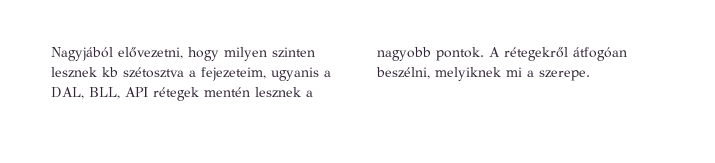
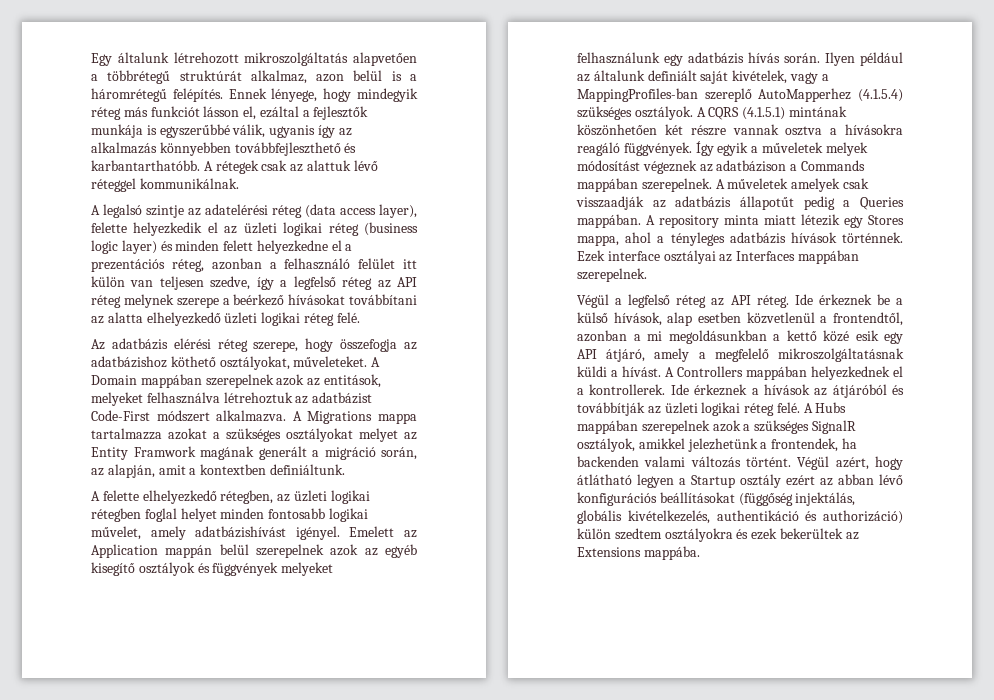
[51,47,315,61] [51,67,331,81] [51,87,313,101] [377,47,627,61] [376,67,590,81] Nagyjából elővezetni, hogy milyen szinten lesznek kb szétosztva a fejezeteim, ugyanis a DAL, BLL, API rétegek mentén lesznek a nagyobb pontok. A rétegekről átfogóan beszélni, melyiknek mi a szerepe. -> [91,52,417,66] [91,70,417,84] [91,88,419,102] [91,106,369,120] [91,124,352,138] [91,142,357,156] [91,160,378,174] [91,178,239,192] [91,204,417,218] [91,222,418,236] [91,240,353,254] [91,258,417,272] [91,276,418,290] [91,294,417,308] [91,312,360,326] [91,338,417,352] [91,356,381,370] [91,374,381,388] [91,392,373,406] [91,410,417,424] [91,428,417,442] [91,446,417,460] [91,464,345,478] [91,490,370,504] [91,508,368,522] [91,526,418,540] [91,544,417,558] [91,562,334,576] [577,52,903,66] [577,70,829,84] [577,88,903,102] [577,106,847,120] [577,124,903,136] [577,141,868,156] [577,160,865,174] [577,178,869,192] [576,196,904,210] [577,214,904,228] [577,232,903,246] [577,250,859,264] [577,268,647,282] [577,294,903,308] [577,312,903,326] [577,330,903,344] [577,348,904,362] [577,366,903,380] [577,384,904,398] [577,402,847,416] [577,420,856,434] [577,438,857,452] [577,456,903,470] [577,474,903,488] [577,492,856,506] [577,510,903,524] [577,528,859,542] [577,546,700,560] Egy általunk létrehozott mikroszolgáltatás alapvetően a többrétegű struktúrát alkalmaz, azon belül is a háromrétegű felépítés. Ennek lényege, hogy mindegyik réteg más funkciót lásson el, ezáltal a fejlesztők munkája is egyszerűbbé válik, ugyanis így az alkalmazás könnyebben továbbfejleszthető és karbantarthatóbb. A rétegek csak az alattuk lévő réteggel kommunikálnak. // A legalsó szintje az adatelérési réteg (data access layer), felette helyezkedik el az üzleti logikai réteg (business logic layer) és minden felett helyezkedne el a prezentációs réteg, azonban a felhasználó felület itt külön van teljesen szedve, így a legfelső réteg az API réteg melynek szerepe a beérkező hívásokat továbbítani az alatta elhelyezkedő üzleti logikai réteg felé. // Az adatbázis elérési réteg szerepe, hogy összefogja az adatbázishoz köthető osztályokat, műveleteket. A Domain mappában szerepelnek azok az entitások, melyeket felhasználva létrehoztuk az adatbázist Code-First módszert alkalmazva. A Migrations mappa tartalmazza azokat a szükséges osztályokat melyet az Entity Framwork magának generált a migráció során, az alapján, amit a kontextben definiáltunk. // A felette elhelyezkedő rétegben, az üzleti logikai rétegben foglal helyet minden fontosabb logikai művelet, amely adatbázishívást igényel. Emelett az Application mappán belül szerepelnek azok az egyéb kisegítő osztályok és függvények melyeket felhasználunk egy adatbázis hívás során. Ilyen például az általunk definiált saját kivételek, vagy a MappingProfiles-ban szereplő AutoMapperhez (4.1.5.4) szükséges osztályok. A CQRS (4.1.5.1) mintának köszönhetően két részre vannak osztva a hívásokra reagáló függvények. Így egyik a műveletek melyek módosítást végeznek az adatbázison a Commands mappában szerepelnek. A műveletek amelyek csak visszaadják az adatbázis állapotűt pedig a Queries mappában. A repository minta miatt létezik egy Stores mappa, ahol a tényleges adatbázis hívások történnek. Ezek interface osztályai az Interfaces mappában szerepelnek. // Végül a legfelső réteg az API réteg. Ide érkeznek be a külső hívások, alap esetben közvetlenül a frontendtől, azonban a mi megoldásunkban a kettő közé esik egy API átjáró, amely a megfelelő mikroszolgáltatásnak küldi a hívást. A Controllers mappában helyezkednek el a kontrollerek. Ide érkeznek a hívások az átjáróból és továbbítják az üzleti logikai réteg felé. A Hubs mappában szerepelnek azok a szükséges SignalR osztályok, amikkel jelezhetünk a frontendek, ha backenden valami változás történt. Végül azért, hogy átlátható legyen a Startup osztály ezért az abban lévő konfigurációs beállításokat (függőség injektálás, globális kivételkezelés, authentikáció és authorizáció) külön szedtem osztályokra és ezek bekerültek az Extensions mappába.

